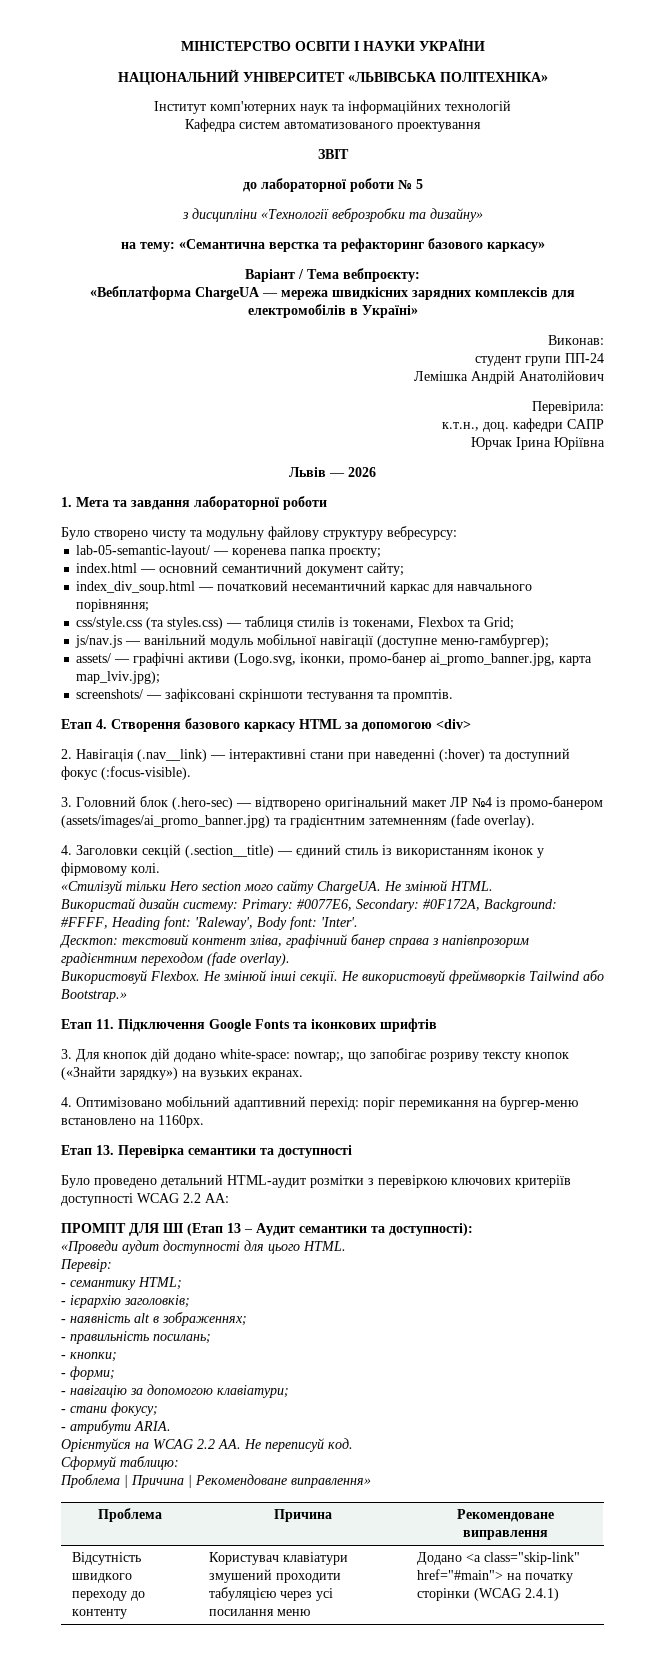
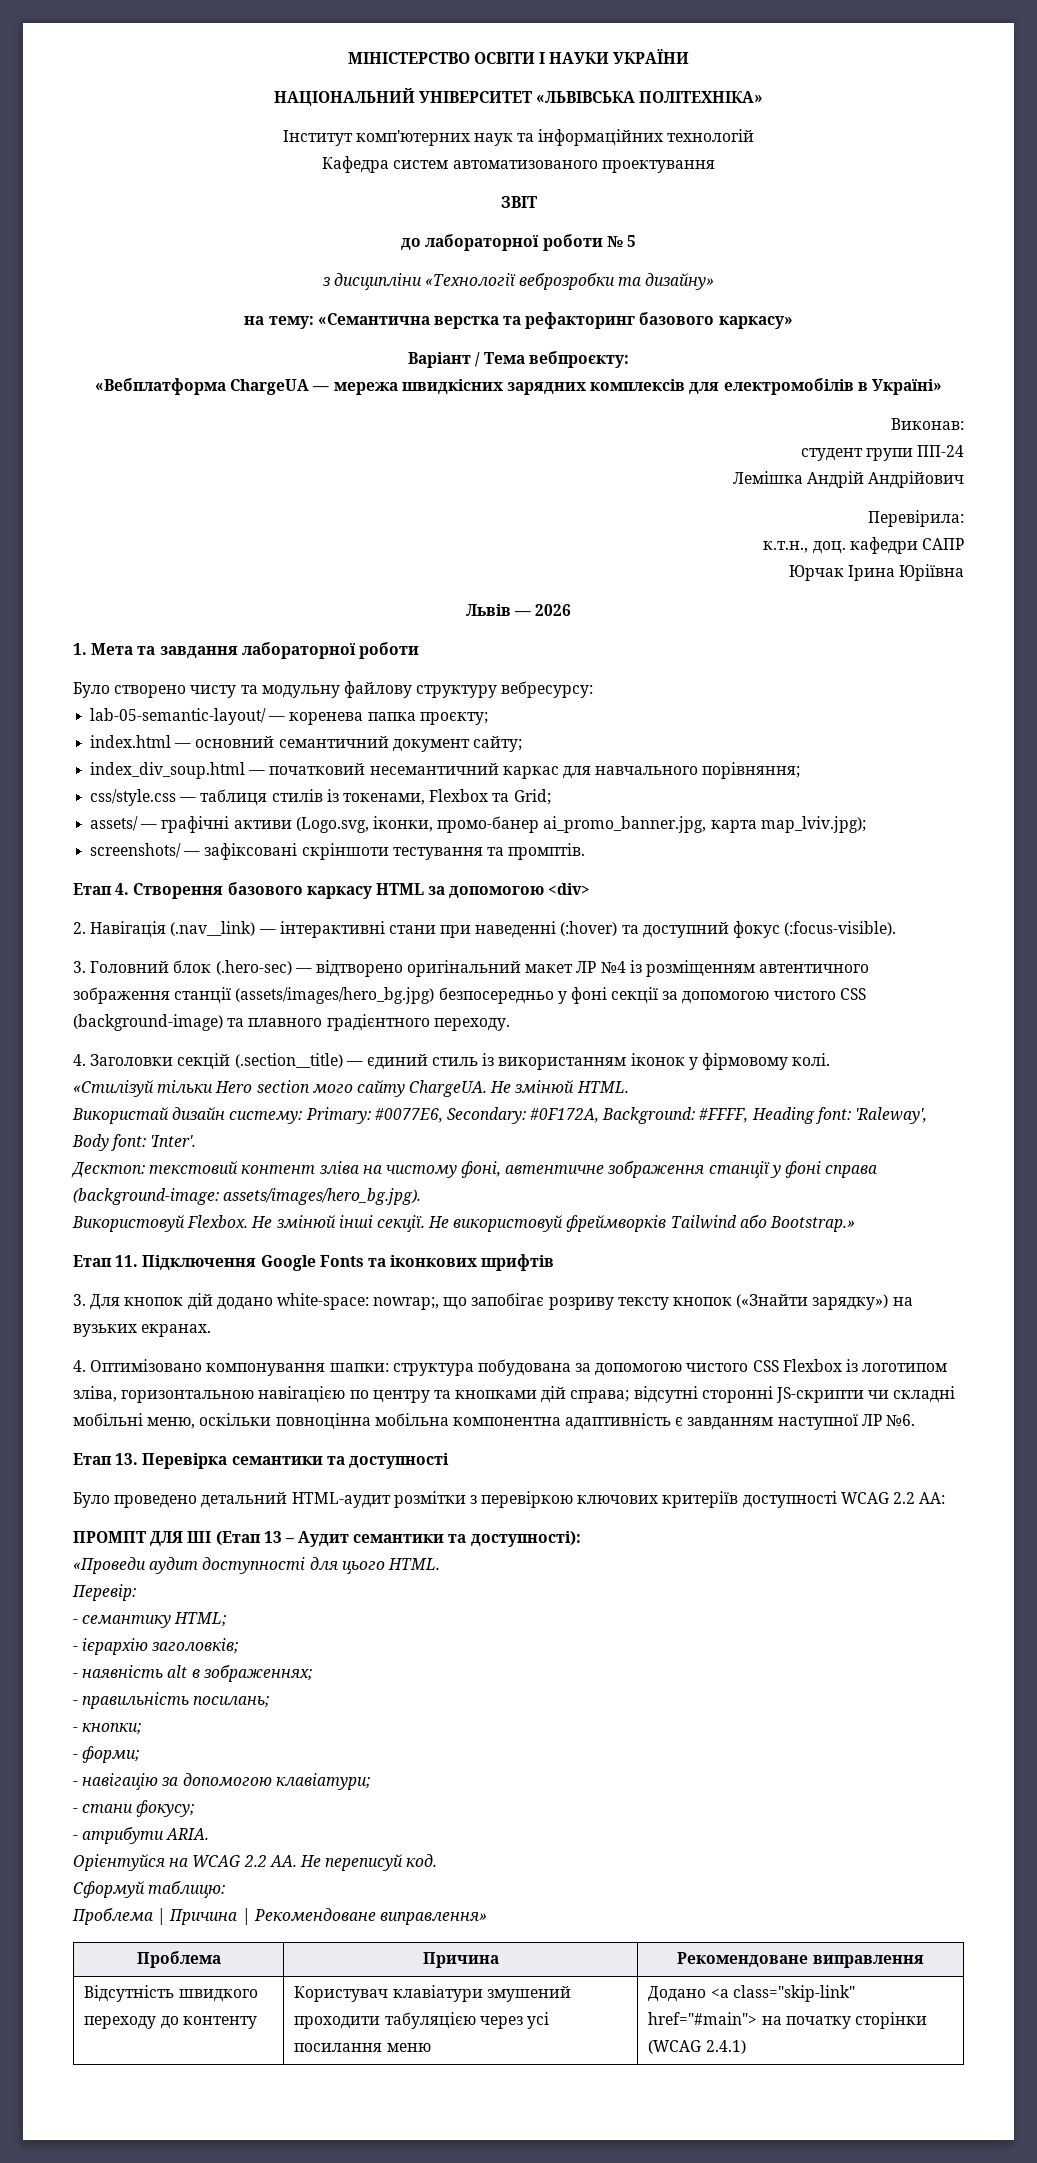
[519,370,604,381] Анатолійович -> [867,471,964,488] Андрійович
[146,617,224,630] (та styles.css) -> (177, 797) none
[75,634,550,648] // js/nav.js — ванільний модуль мобільної навігації (доступне меню-гамбургер); -> (551, 797) none
[510,796,603,810] [61,814,535,828] промо-банером (assets/images/ai_promo_banner.jpg) та градієнтним затемненням (fade overlay). -> [646,960,870,977] [73,987,866,1004] [73,1014,510,1031] розміщенням автентичного зображення станції (assets/images/hero_bg.jpg) безпосередньо у фоні секції за допомогою чистого CSS (background-image) та плавного градієнтного переходу.
[249,934,529,948] [61,952,290,966] зліва, графічний банер справа з напівпрозорим градієнтним переходом (fade overlay). -> [319,1161,878,1178] [73,1188,422,1205] зліва на чистому фоні, автентичне зображення станції у фоні справа (background-image: assets/images/hero_bg.jpg).
[166,1096,578,1110] [61,1115,204,1128] мобільний адаптивний перехід: поріг перемикання на бургер-меню встановлено на 1160px. -> [206,1359,948,1376] [73,1386,956,1403] [73,1413,916,1430] компонування шапки: структура побудована за допомогою чистого CSS Flexbox із логотипом зліва, горизонтальною навігацією по центру та кнопками дій справа; відсутні сторонні JS-скрипти чи складні мобільні меню, оскільки повноцінна мобільна компонентна адаптивність є завданням наступної ЛР №6.

